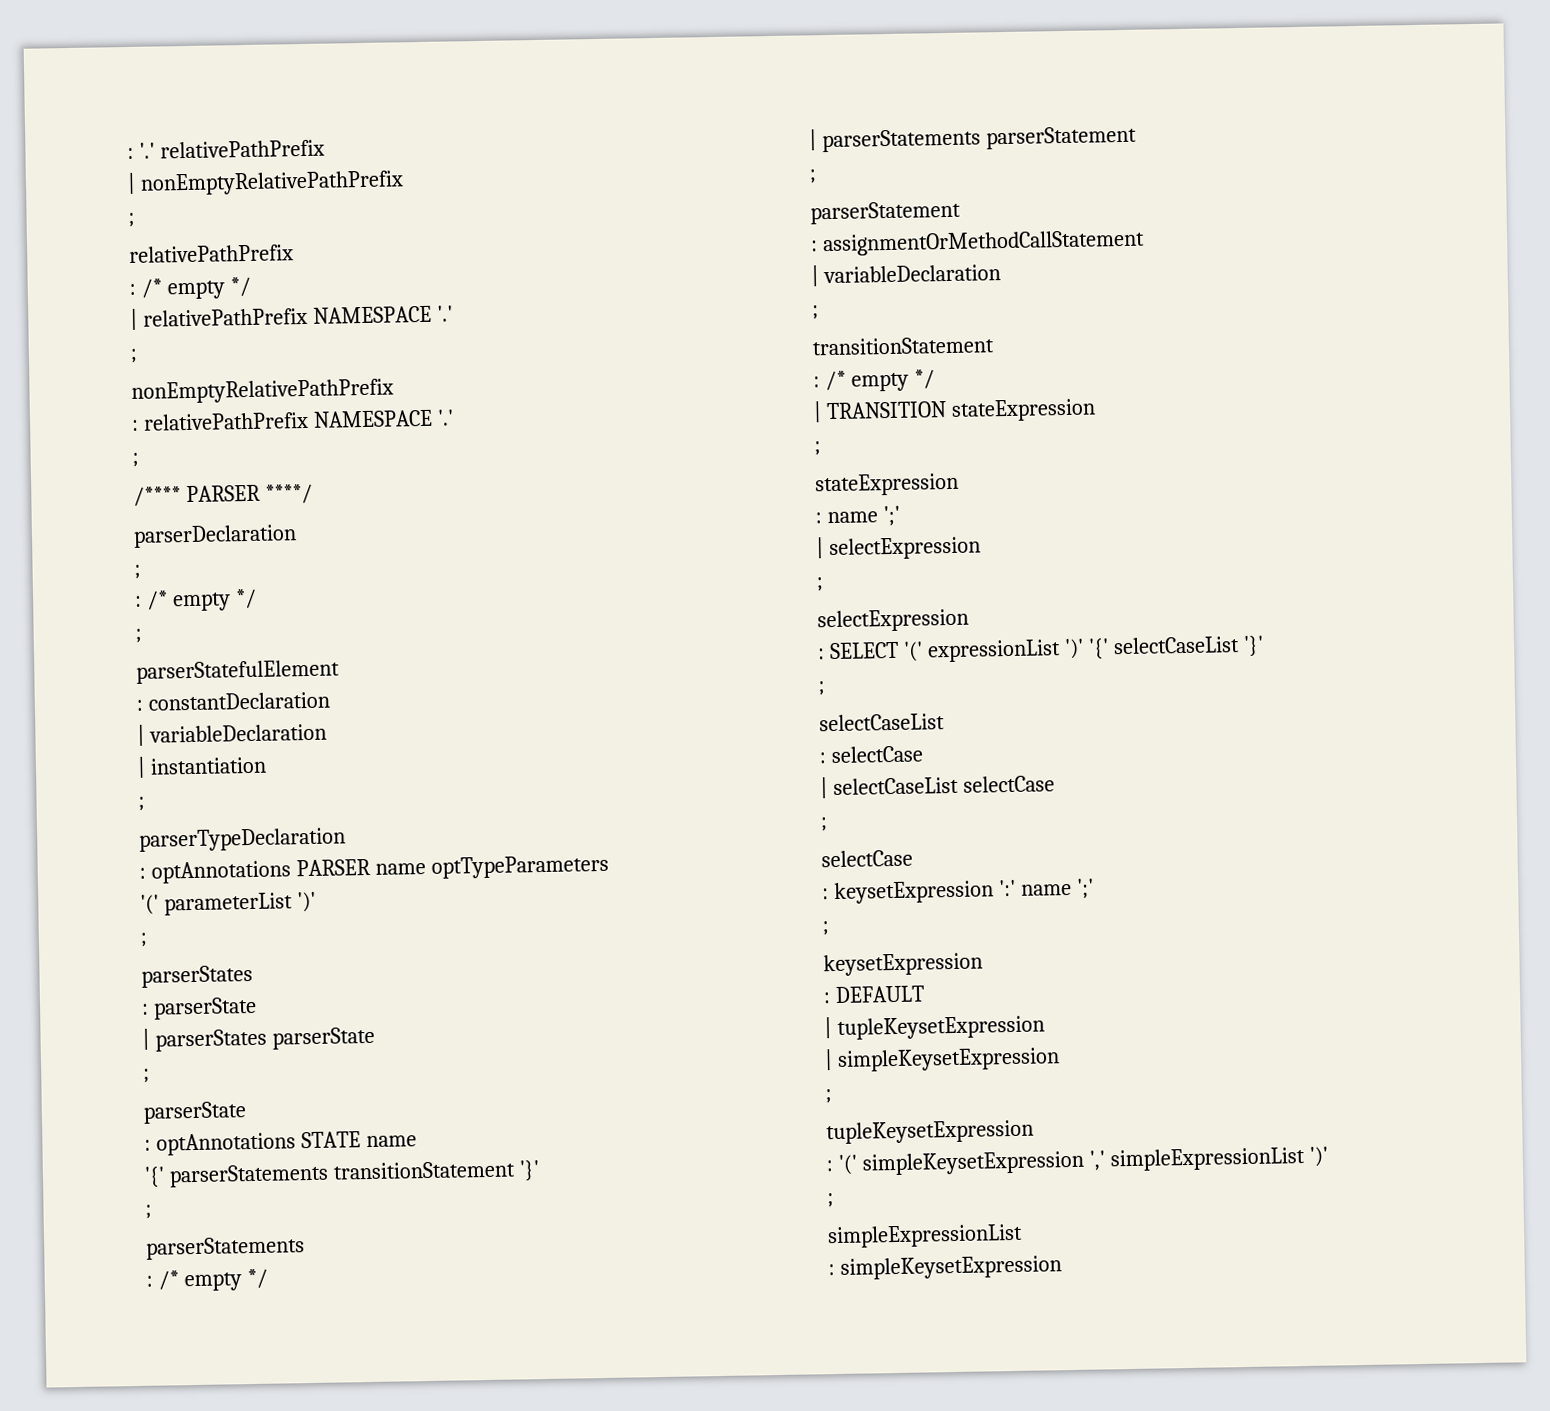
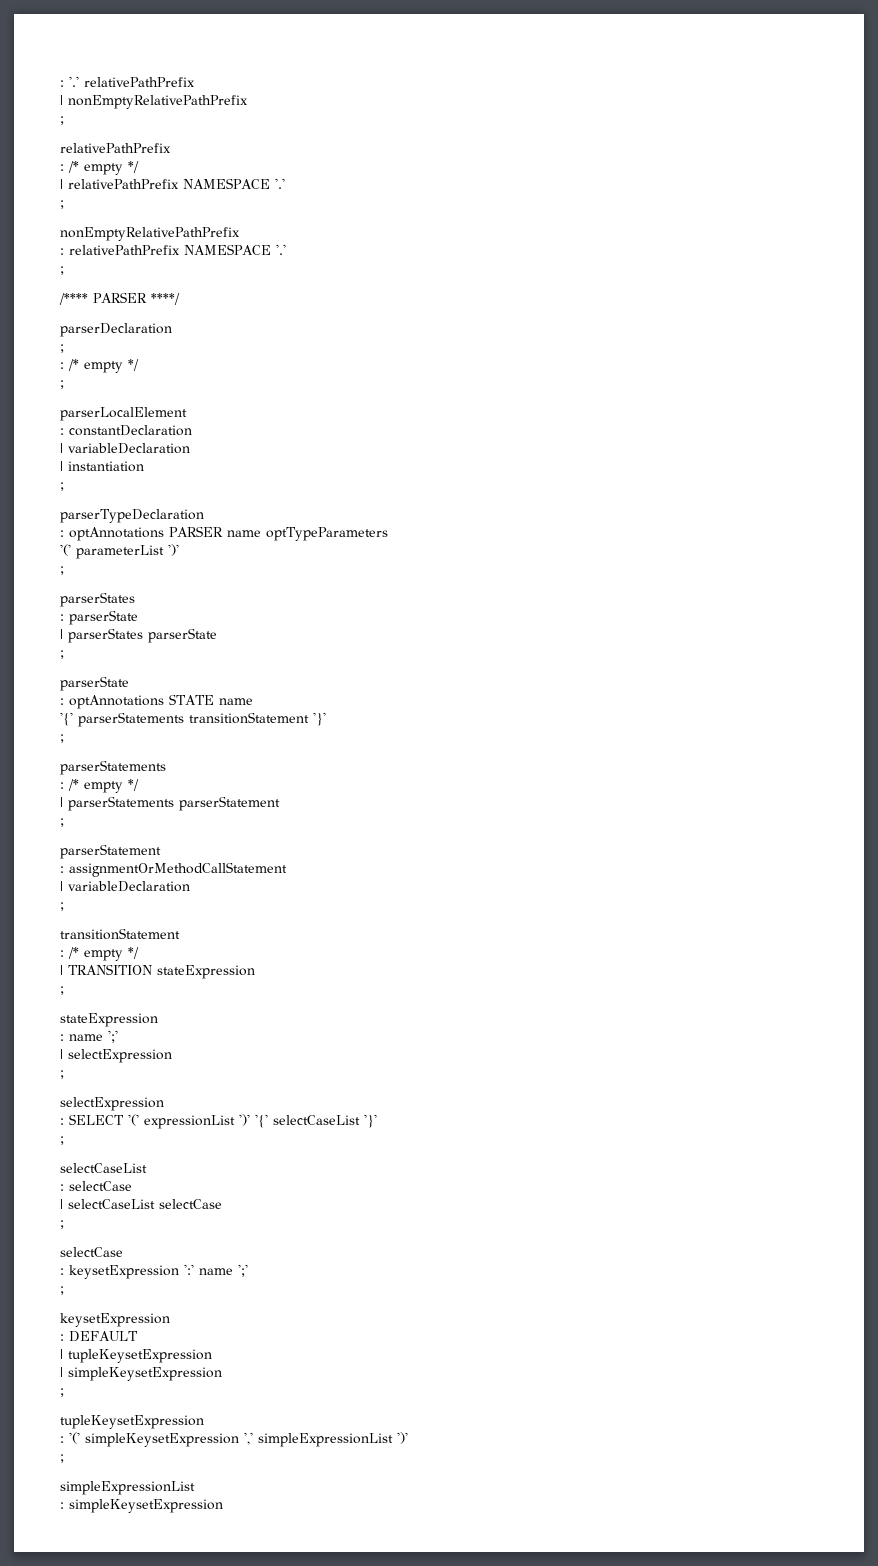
[136,659,340,684] parserStatefulElement -> [60,407,187,421] parserLocalElement

